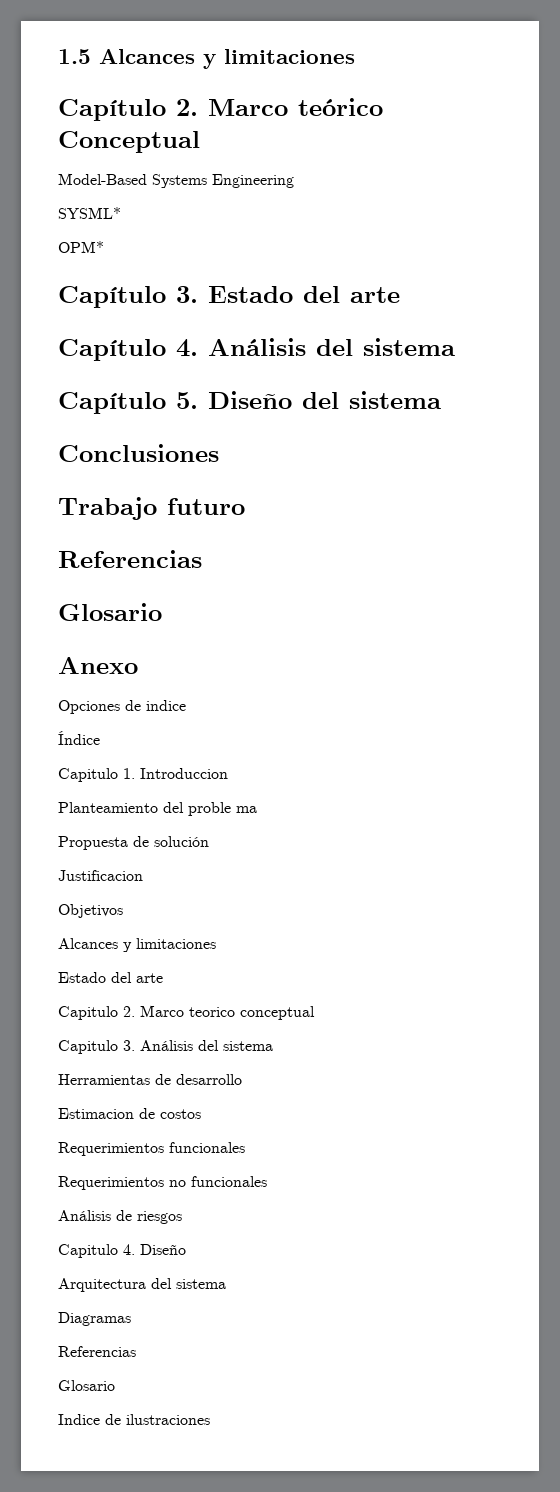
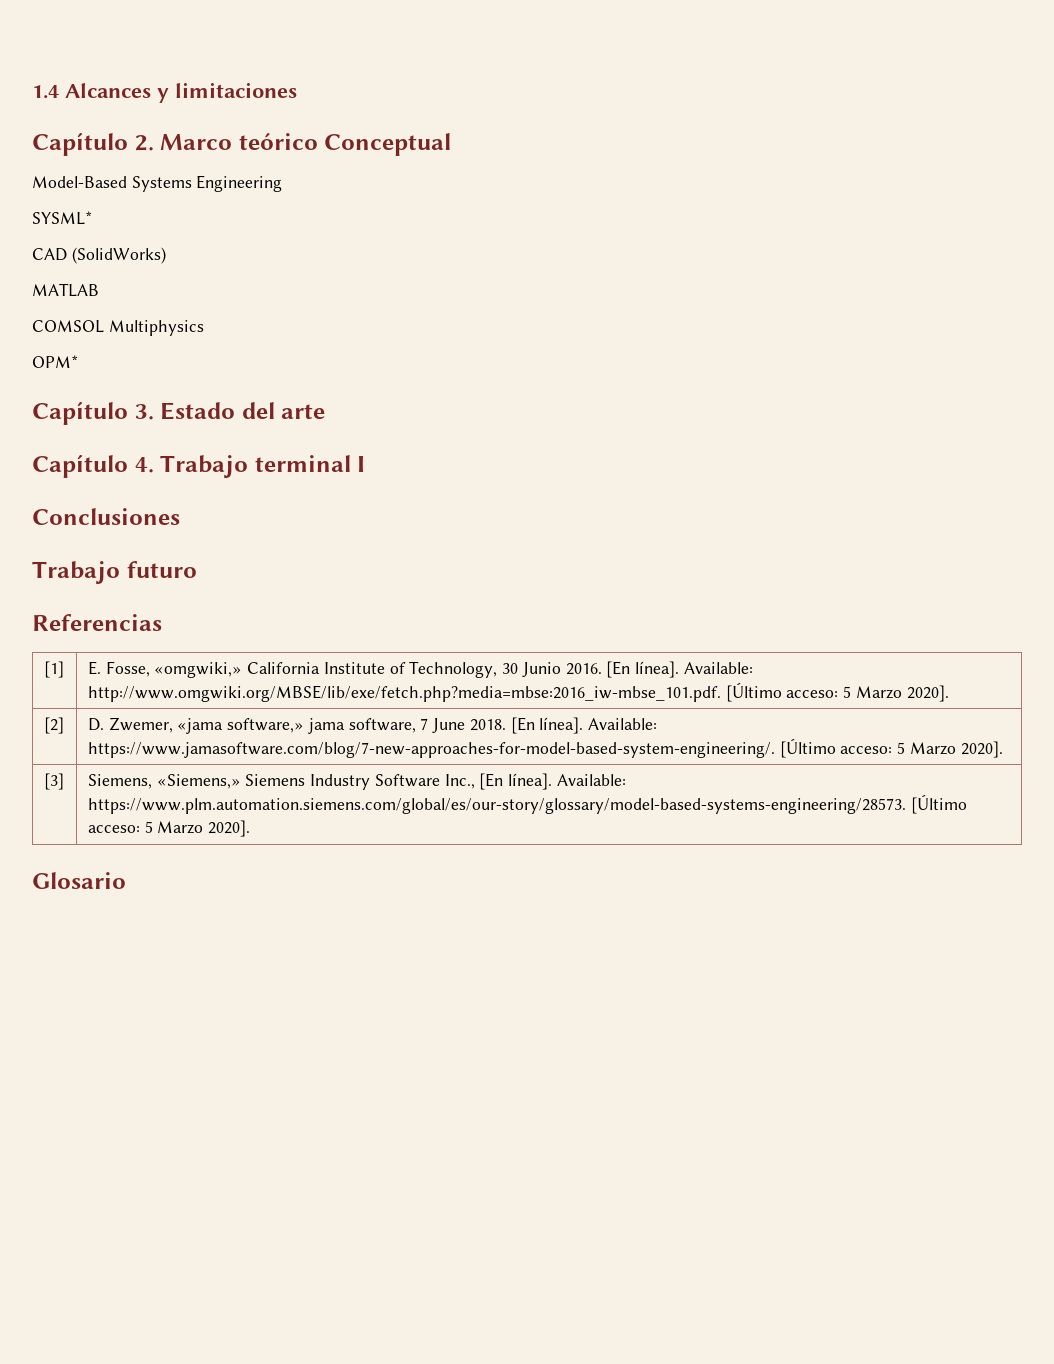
[58,49,91,64] 1.5 -> [32,85,59,99] 1.4
(121, 213) none -> [32,247,166,264] [32,283,99,297] [32,320,204,336] // CAD (SolidWorks) // MATLAB // COMSOL Multiphysics
[208,338,455,356] [58,391,441,414] [58,444,219,462] [58,497,245,520] [58,550,202,568] [58,603,162,621] [58,657,138,674] [58,700,186,714] [58,731,100,745] [58,768,228,782] [58,802,257,816] [58,836,209,850] [58,870,143,881] [58,904,123,918] [58,938,216,952] [58,972,163,983] [58,1005,315,1020] [58,1040,273,1054] [58,1074,242,1085] [58,1108,201,1119] [58,1142,245,1156] [58,1176,267,1190] [58,1210,182,1224] [58,1244,186,1258] [58,1278,226,1292] [58,1312,131,1326] [58,1346,136,1357] [58,1380,115,1391] [58,1414,210,1425] Análisis del sistema // Capítulo 5. Diseño del sistema // Conclusiones // Trabajo futuro // Referencias // Glosario // Anexo // Opciones de indice // Índice // Capitulo 1. Introduccion // Planteamiento del proble ma // Propuesta de solución // Justificacion // Objetivos // Alcances y limitaciones // Estado del arte // Capitulo 2. Marco teorico conceptual // Capitulo 3. Análisis del sistema // Herramientas de desarrollo // Estimacion de costos // Requerimientos funcionales // Requerimientos no funcionales // Análisis de riesgos // Capitulo 4. Diseño // Arquitectura del sistema // Diagramas // Referencias // Glosario // Indice de ilustraciones -> [160,455,366,478] [32,508,180,525] [32,561,197,584] [32,614,162,631] [43,661,64,678] [87,661,753,678] [87,682,949,702] [43,717,64,734] [87,717,657,734] [87,738,1003,758] [43,773,64,790] [87,773,626,790] [87,794,967,814] [87,820,251,837] [32,872,126,889] Trabajo terminal I // Conclusiones // Trabajo futuro // Referencias // [1] | E. Fosse, «omgwiki,» California Institute of Technology, 30 Junio 2016. [En línea]. Available: http://www.omgwiki.org/MBSE/lib/exe/fetch.php?media=mbse:2016_iw-mbse_101.pdf. [Último acceso: 5 Marzo 2020]. // [2] | D. Zwemer, «jama software,» jama software, 7 June 2018. [En línea]. Available: https://www.jamasoftware.com/blog/7-new-approaches-for-model-based-system-engineering/. [Último acceso: 5 Marzo 2020]. // [3] | Siemens, «Siemens,» Siemens Industry Software Inc., [En línea]. Available: https://www.plm.automation.siemens.com/global/es/our-story/glossary/model-based-systems-engineering/28573. [Último acceso: 5 Marzo 2020]. // Glosario

